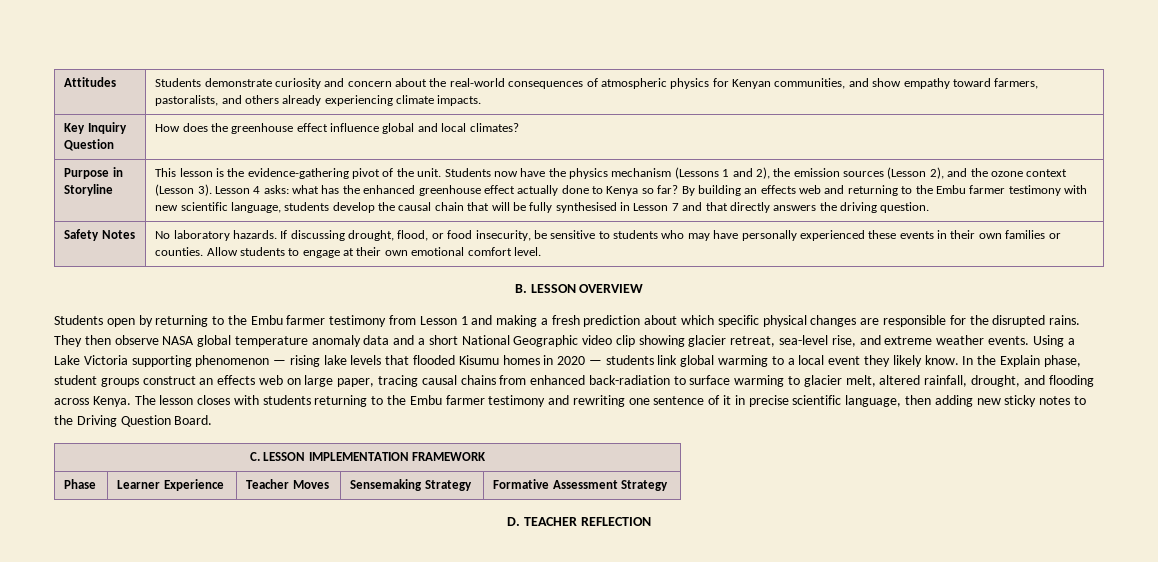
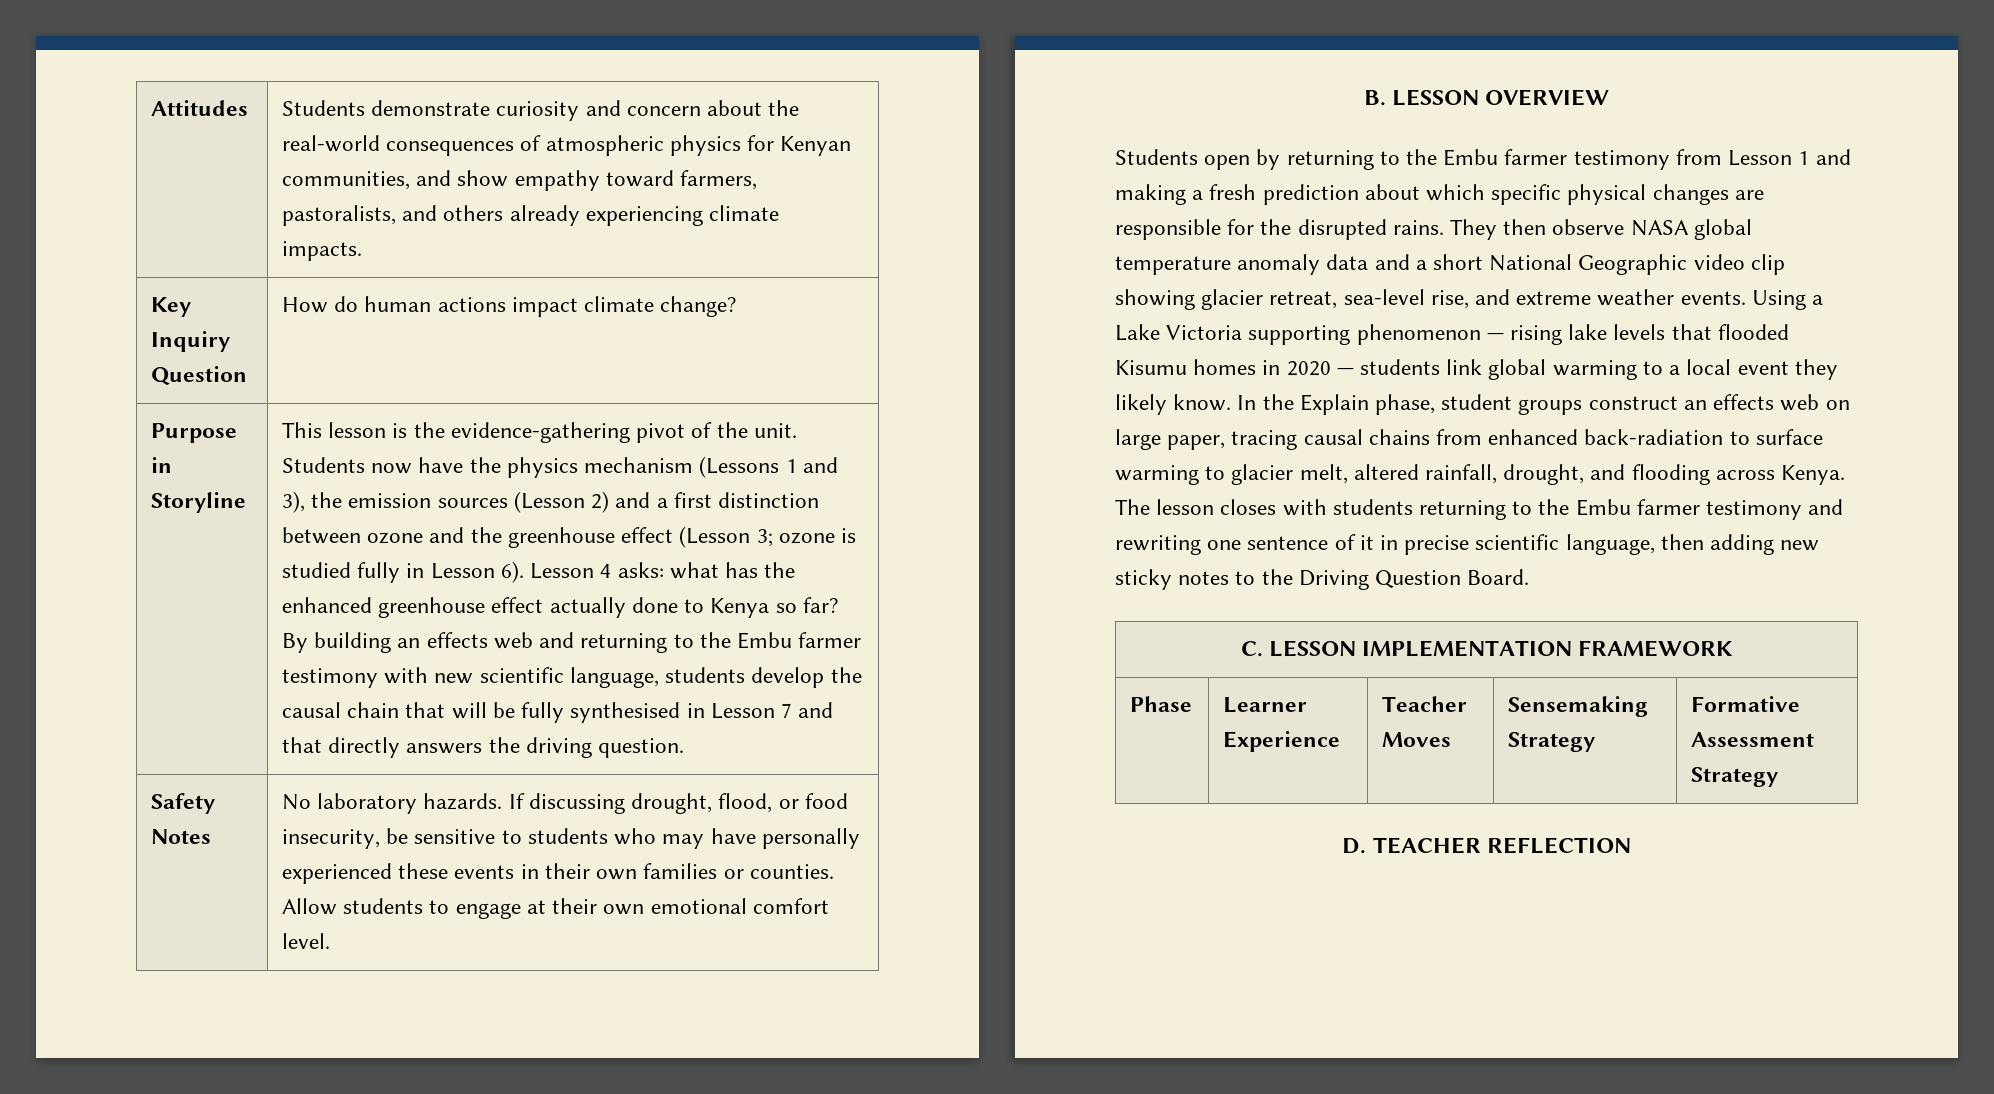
[182,123,519,134] does the greenhouse effect influence global and local climates? -> [334,296,737,317] do human actions impact climate change?
[755,167,770,179] 2), -> [282,491,306,513] 3),
[929,167,1068,179] [155,184,212,196] 2), and the ozone context (Lesson 3). -> [591,491,819,513] [282,526,856,548] [282,561,524,583] 2) and a first distinction between ozone and the greenhouse effect (Lesson 3; ozone is studied fully in Lesson 6).

